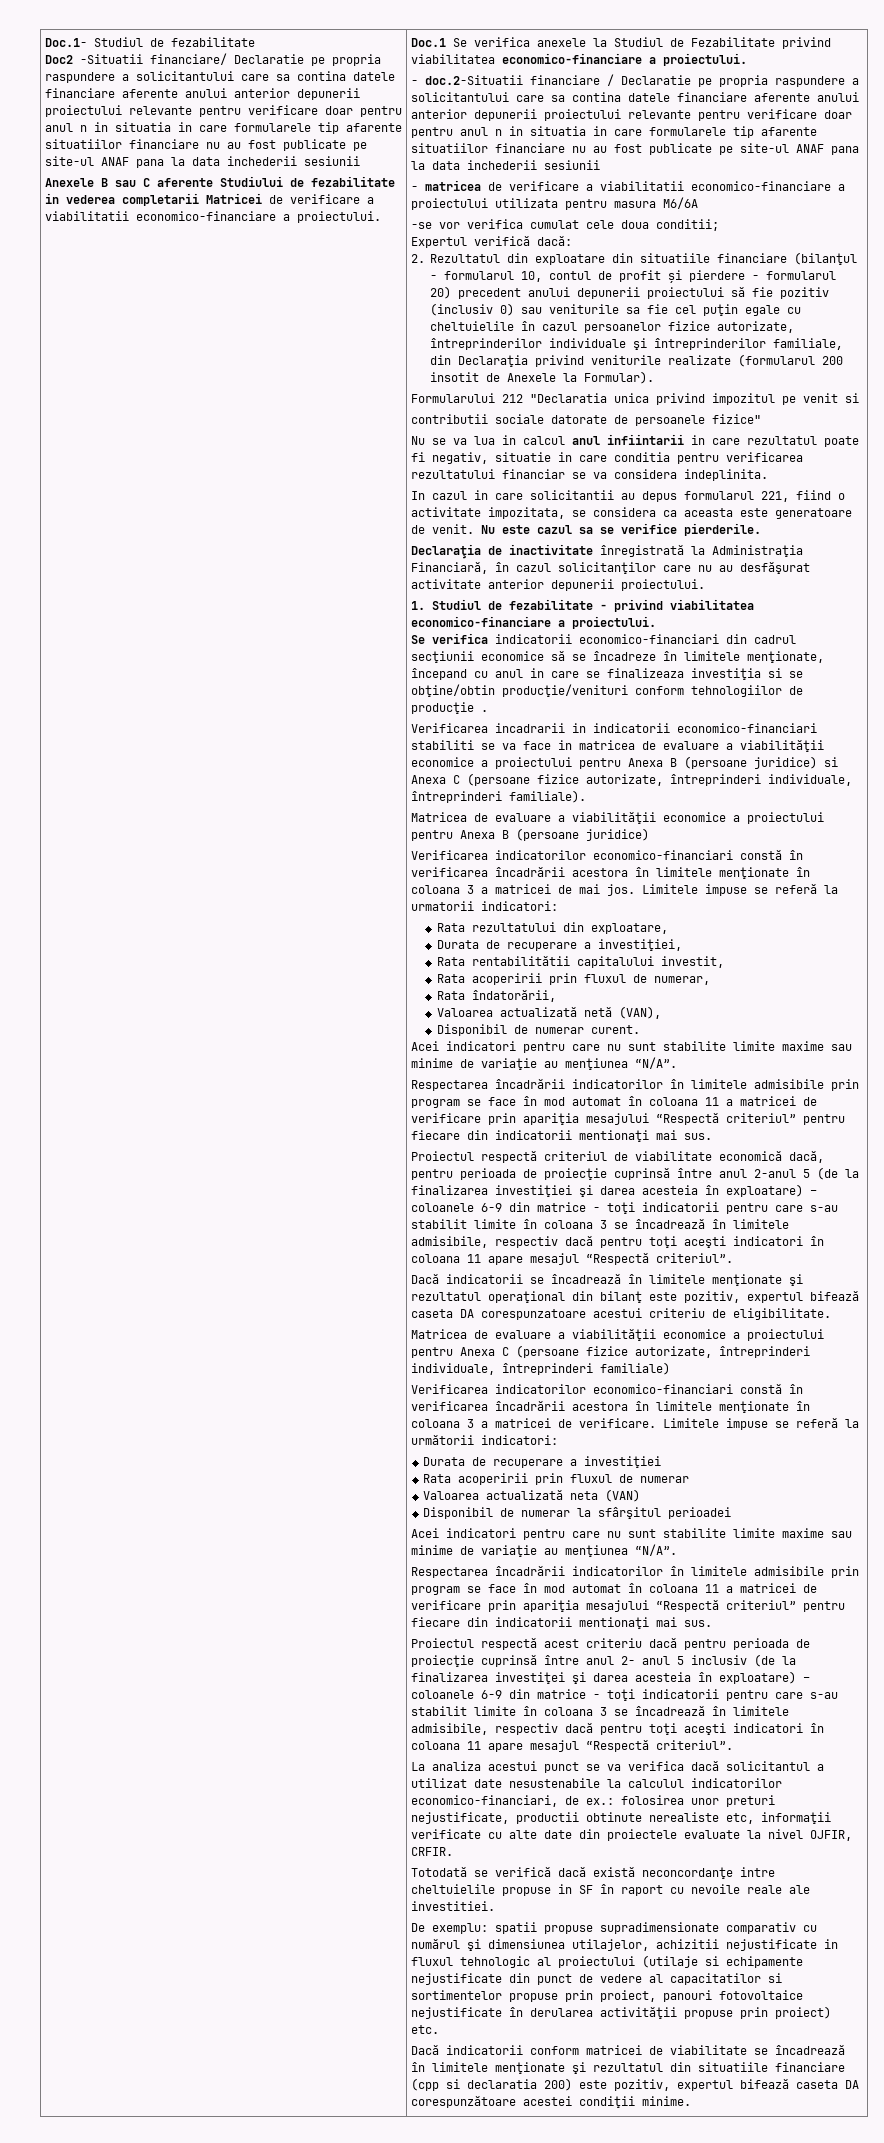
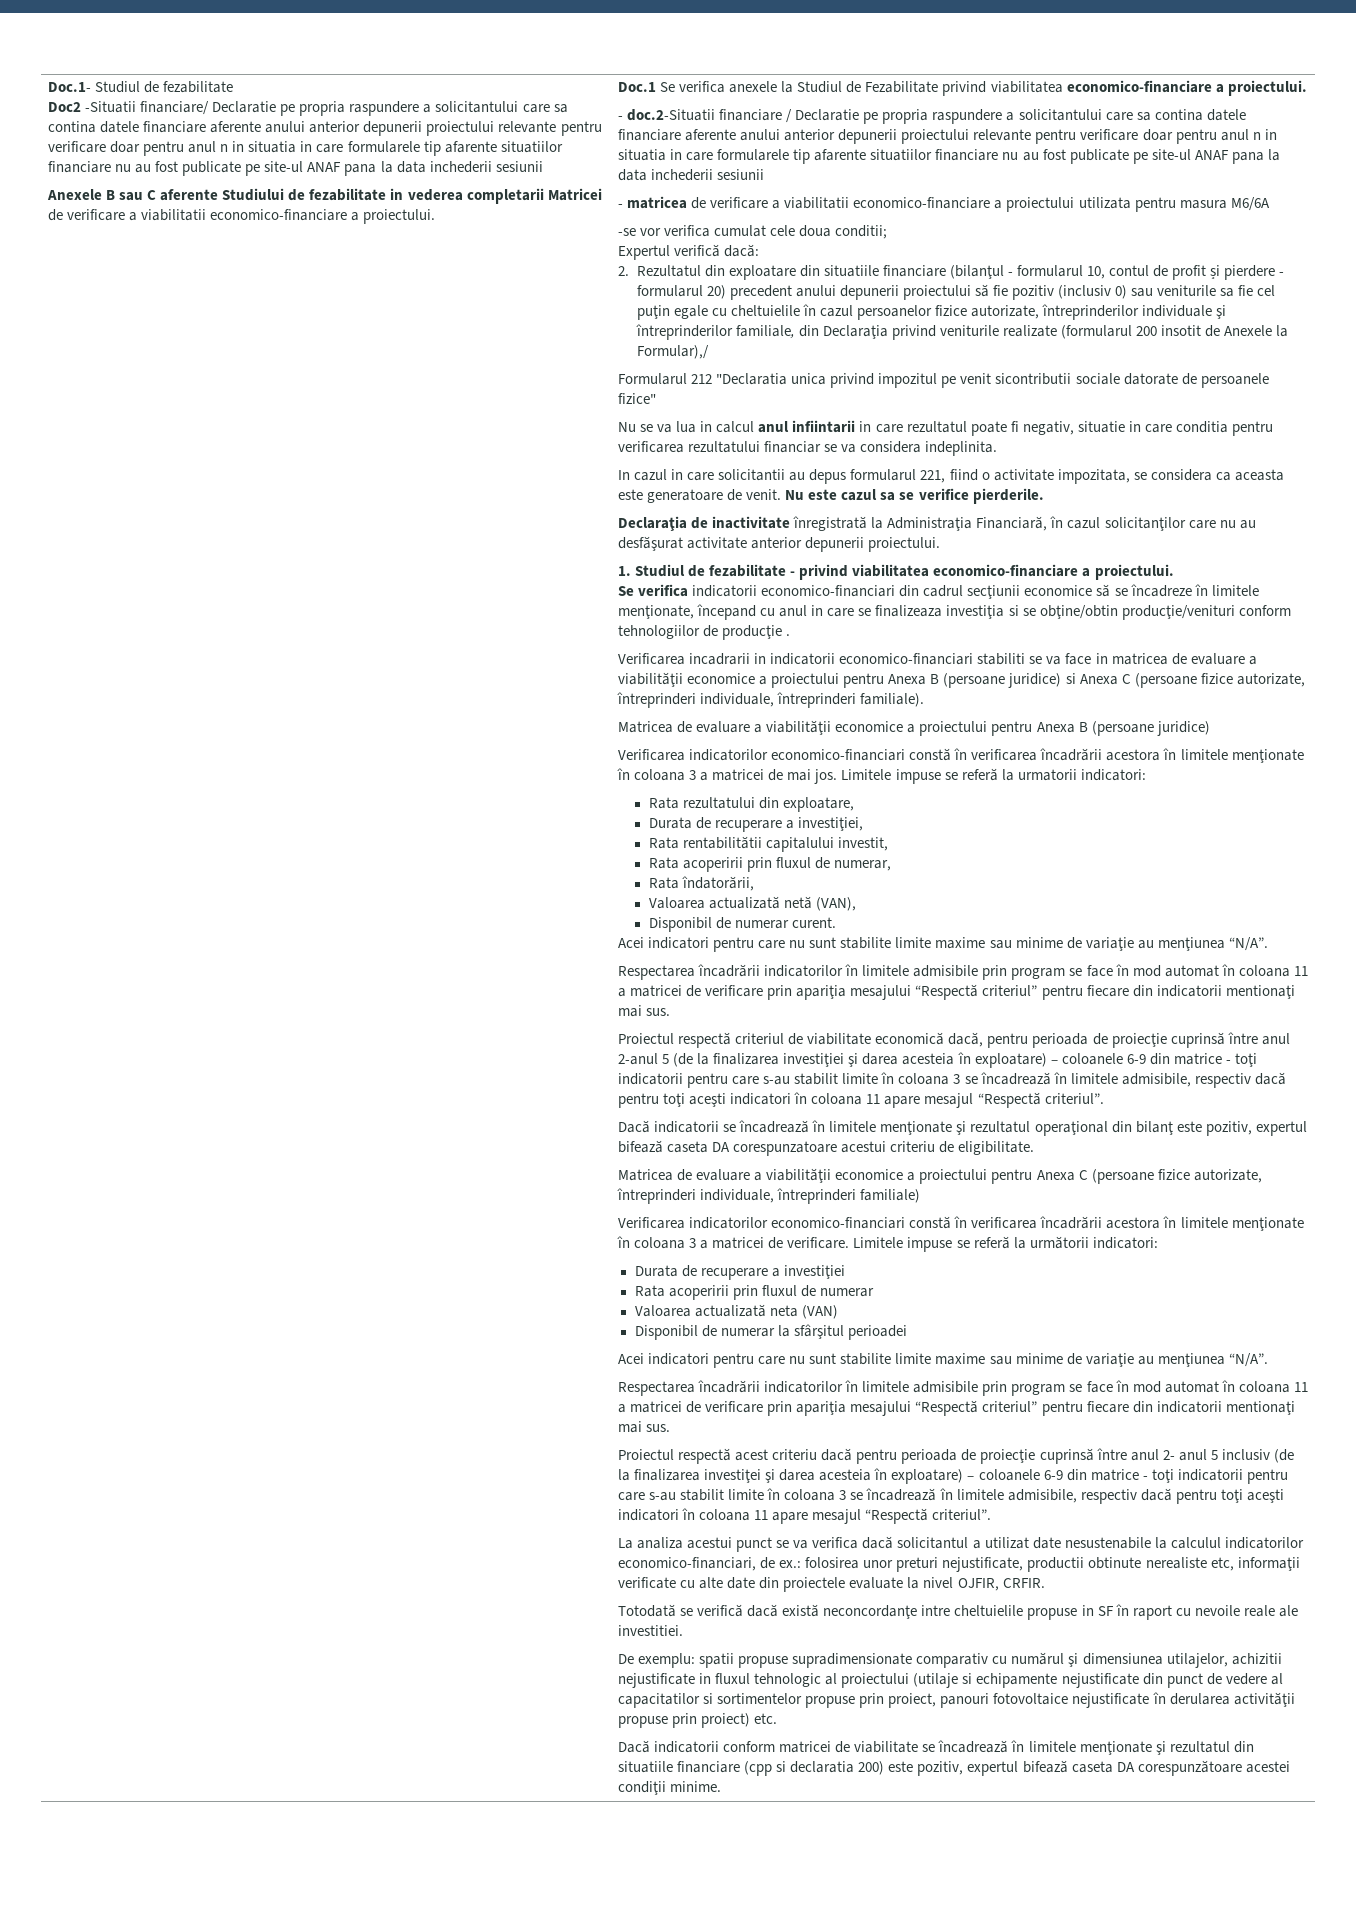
[584,371,655,384] [410,393,495,403] Formular). // Formularului -> [636,345,709,359] [618,373,688,385] Formular),/ // Formularul
[844,393,859,403] [410,414,488,424] si // contributii -> [995,373,1072,385] sicontributii

